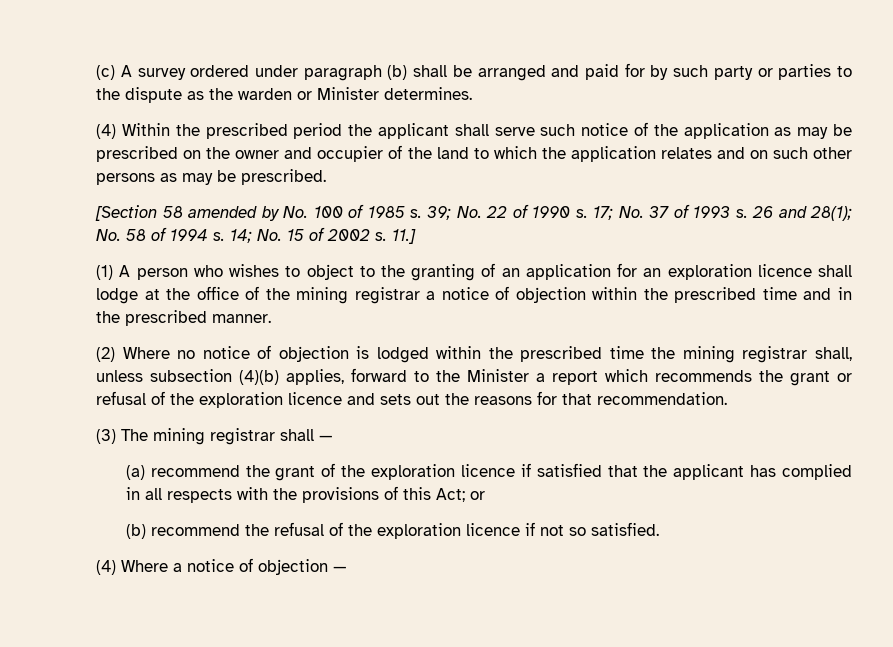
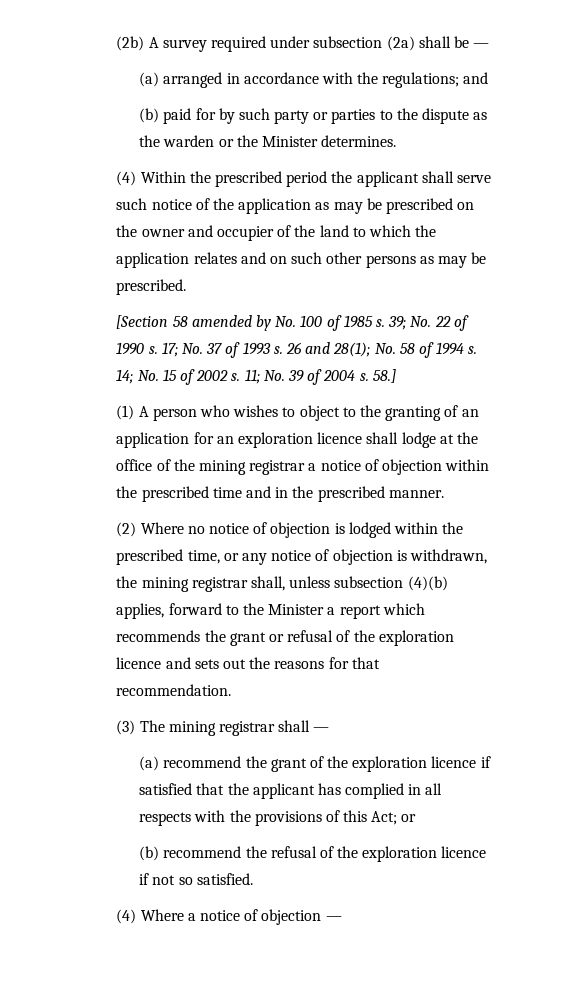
[96,65,116,80] (c) -> [116,36,145,51] (2b)
[190,65,580,81] ordered under paragraph (b) shall be arranged and -> [211,36,490,52] [139,72,489,88] [139,108,160,123] required under subsection (2a) shall be — // (a) arranged in accordance with the regulations; and // (b)
(313, 95) none -> [236,135,258,147] the
[392,229,417,244] 11.] -> [244,369,396,385] 11; No. 39 of 2004 s. 58.]
[609,346,644,359] time -> [187,549,487,565] time, or any notice of objection is withdrawn,

